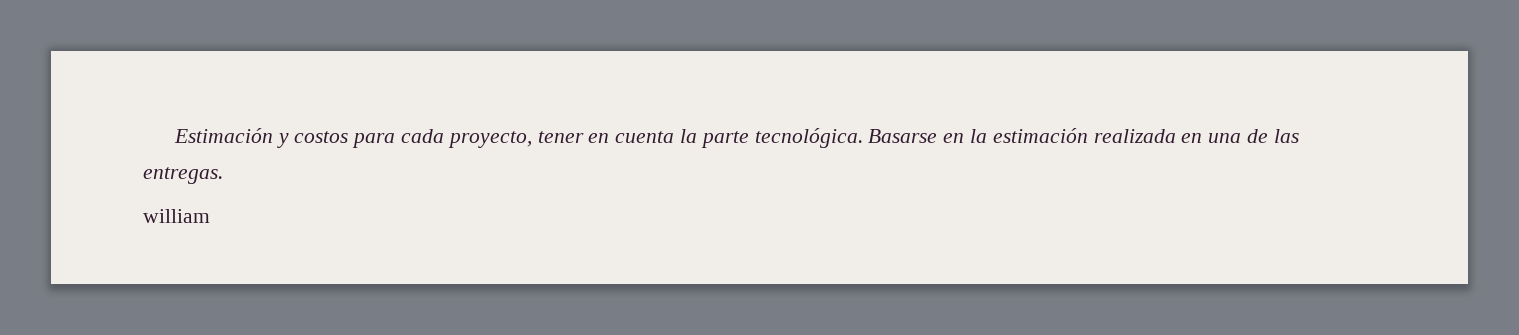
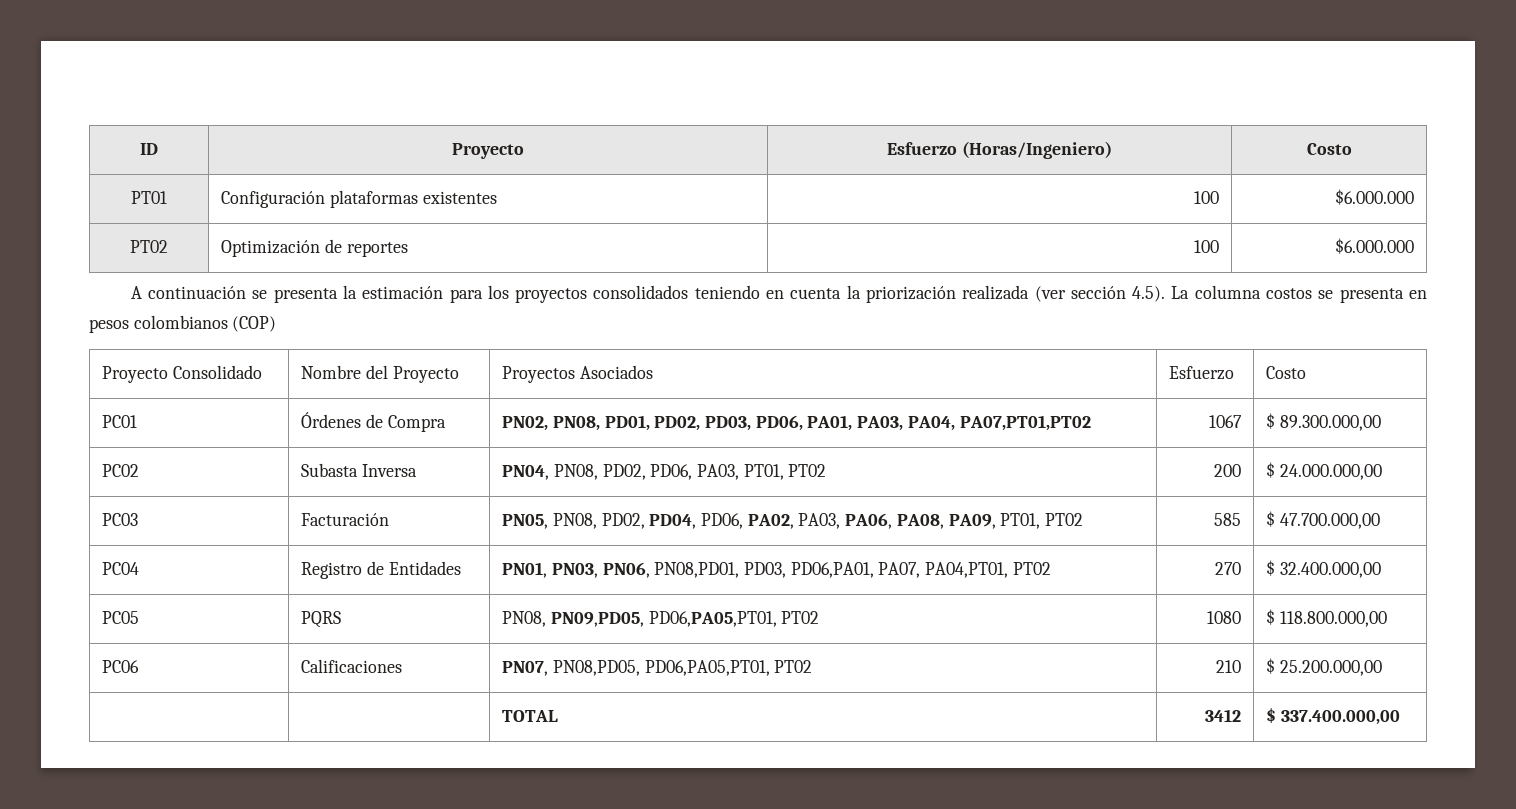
[173,128,1299,148] [143,167,223,184] [143,209,210,223] Estimación y costos para cada proyecto, tener en cuenta la parte tecnológica. Basarse en la estimación realizada en una de las entregas. // william -> [140,143,158,155] [452,143,524,159] [887,141,1112,159] [1306,143,1352,155] [131,191,167,204] [221,190,497,208] [1193,191,1219,204] [1334,189,1414,205] [130,240,168,253] [221,239,408,257] [1193,240,1219,253] [1334,238,1414,254] [130,285,1428,303] [89,315,277,333] [102,365,262,383] [301,365,459,383] [502,365,653,383] [1169,366,1235,380] [1266,366,1307,379] [102,415,138,428] [301,412,446,432] [502,415,1091,431] [1208,415,1242,428] [1266,413,1381,431] [102,464,140,477] [301,463,417,477] [502,464,827,480] [1213,464,1241,477] [1266,462,1382,480] [102,513,139,526] [301,513,390,526] [502,513,1084,529] [1213,513,1241,526] [1266,511,1380,529] [102,562,140,575] [301,561,461,579] [502,562,1051,578] [1214,562,1241,575] [1266,560,1381,578] [102,611,140,624] [301,611,342,628] [502,611,820,627] [1206,611,1241,624] [1266,609,1387,627] [102,660,140,673] [301,659,403,673] [502,660,813,676] [1215,660,1241,673] [1266,658,1382,676] [502,710,559,722] [1204,709,1241,722] [1266,708,1400,725] ID | Proyecto | Esfuerzo (Horas/Ingeniero) | Costo // PT01 | Configuración plataformas existentes | 100 | $6.000.000 // PT02 | Optimización de reportes | 100 | $6.000.000 // A continuación se presenta la estimación para los proyectos consolidados teniendo en cuenta la priorización realizada (ver sección 4.5). La columna costos se presenta en pesos colombianos (COP) // Proyecto Consolidado | Nombre del Proyecto | Proyectos Asociados | Esfuerzo | Costo // PC01 | Órdenes de Compra | PN02, PN08, PD01, PD02, PD03, PD06, PA01, PA03, PA04, PA07,PT01,PT02 | 1067 | $ 89.300.000,00 // PC02 | Subasta Inversa | PN04, PN08, PD02, PD06, PA03, PT01, PT02 | 200 | $ 24.000.000,00 // PC03 | Facturación | PN05, PN08, PD02, PD04, PD06, PA02, PA03, PA06, PA08, PA09, PT01, PT02 | 585 | $ 47.700.000,00 // PC04 | Registro de Entidades | PN01, PN03, PN06, PN08,PD01, PD03, PD06,PA01, PA07, PA04,PT01, PT02 | 270 | $ 32.400.000,00 // PC05 | PQRS | PN08, PN09,PD05, PD06,PA05,PT01, PT02 | 1080 | $ 118.800.000,00 // PC06 | Calificaciones | PN07, PN08,PD05, PD06,PA05,PT01, PT02 | 210 | $ 25.200.000,00 // | | TOTAL | 3412 | $ 337.400.000,00

